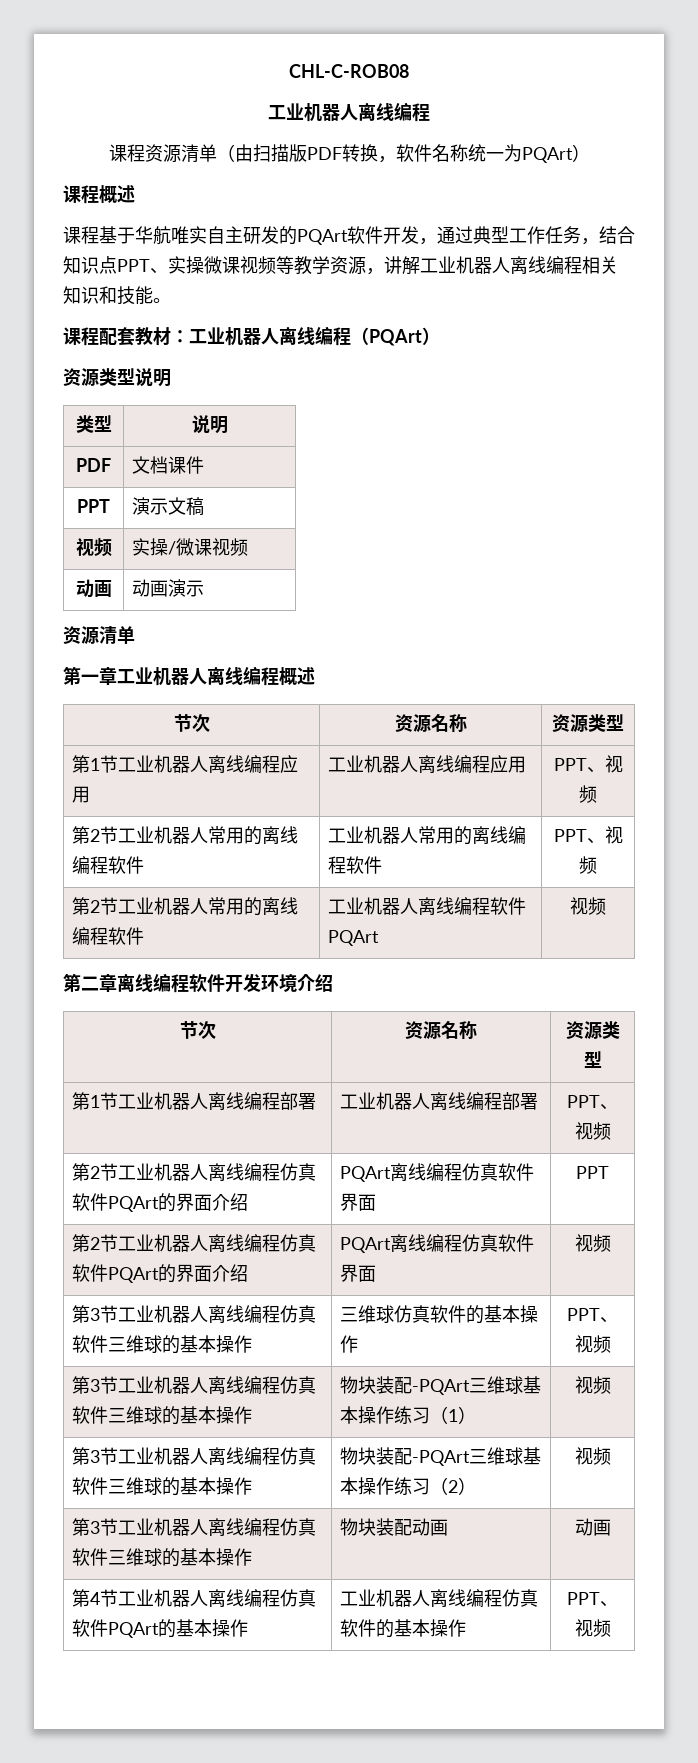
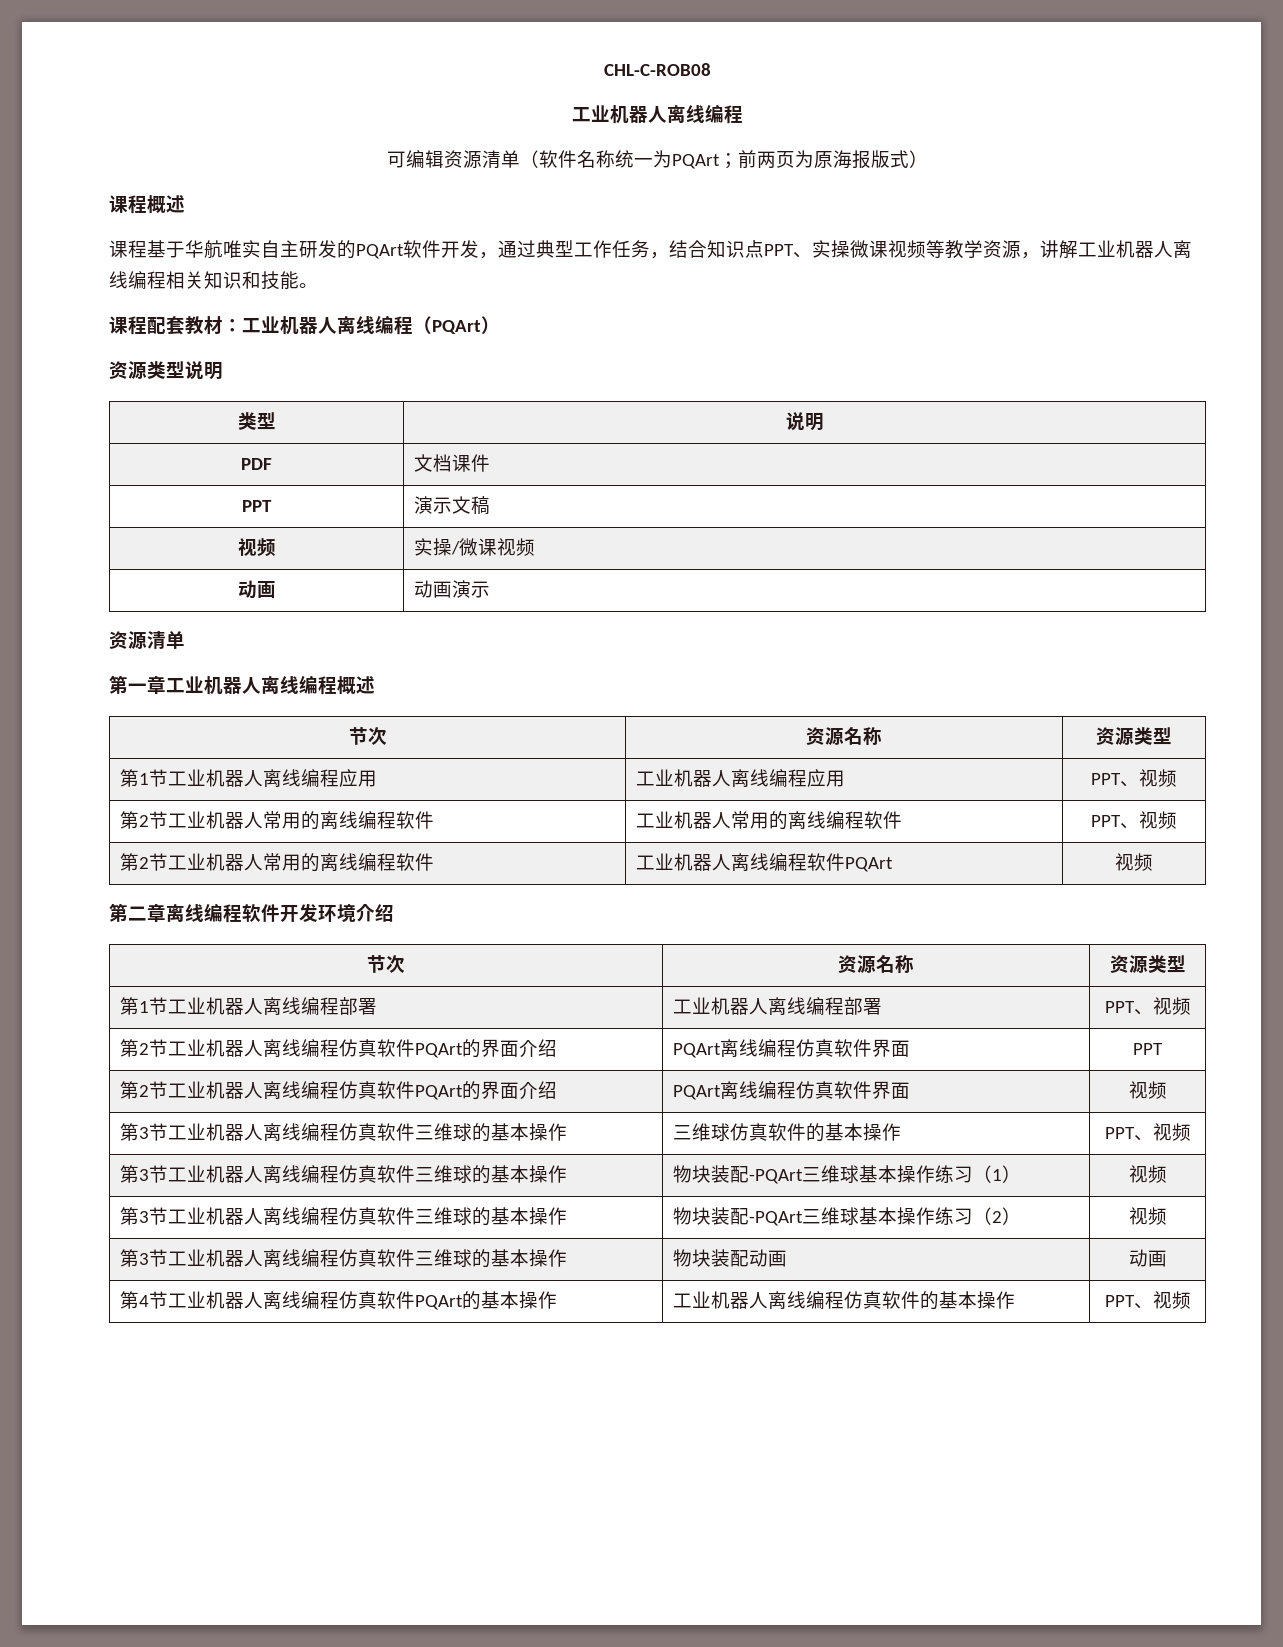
[108,144,145,162] 课程 -> [387,150,444,168] 可编辑
[234,144,396,163] 由扫描版PDF转换， -> (539, 159) none
(573, 155) none -> [719,150,909,169] ；前两页为原海报版式

